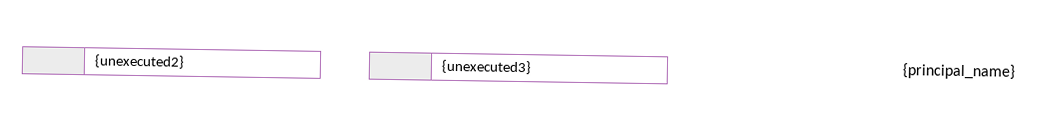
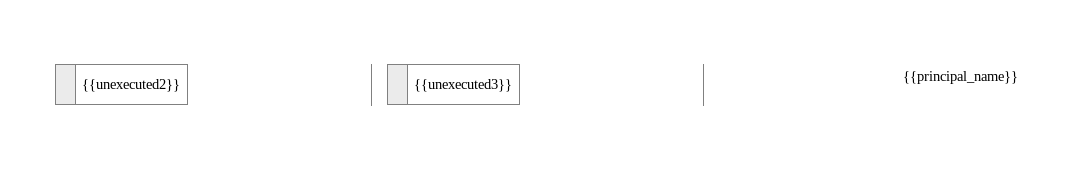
[93,54,185,69] [440,59,532,75] [902,63,1016,80] | {unexecuted2} // | {unexecuted3} // {principal_name} -> [81,79,180,92] [413,79,512,92] [903,71,1018,84] | {{unexecuted2}} // | {{unexecuted3}} // {{principal_name}}

